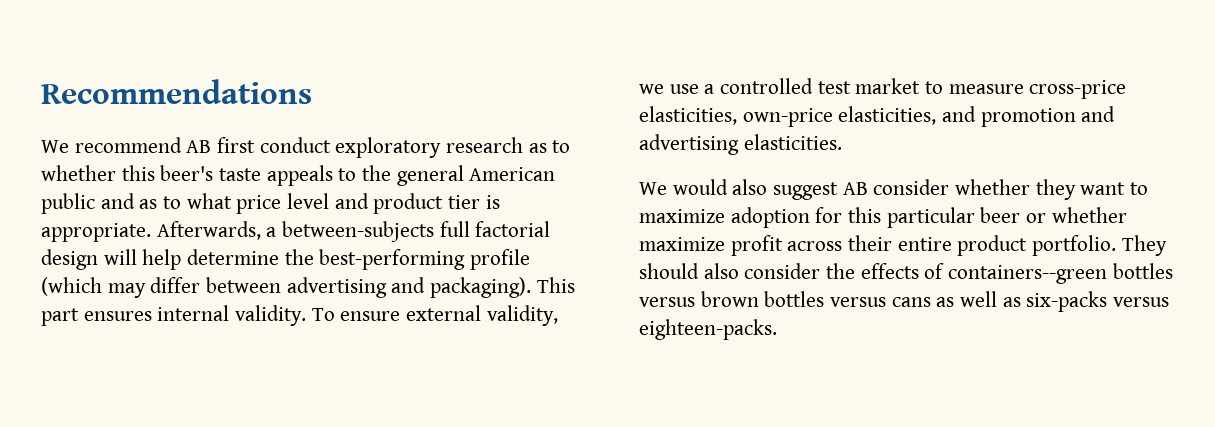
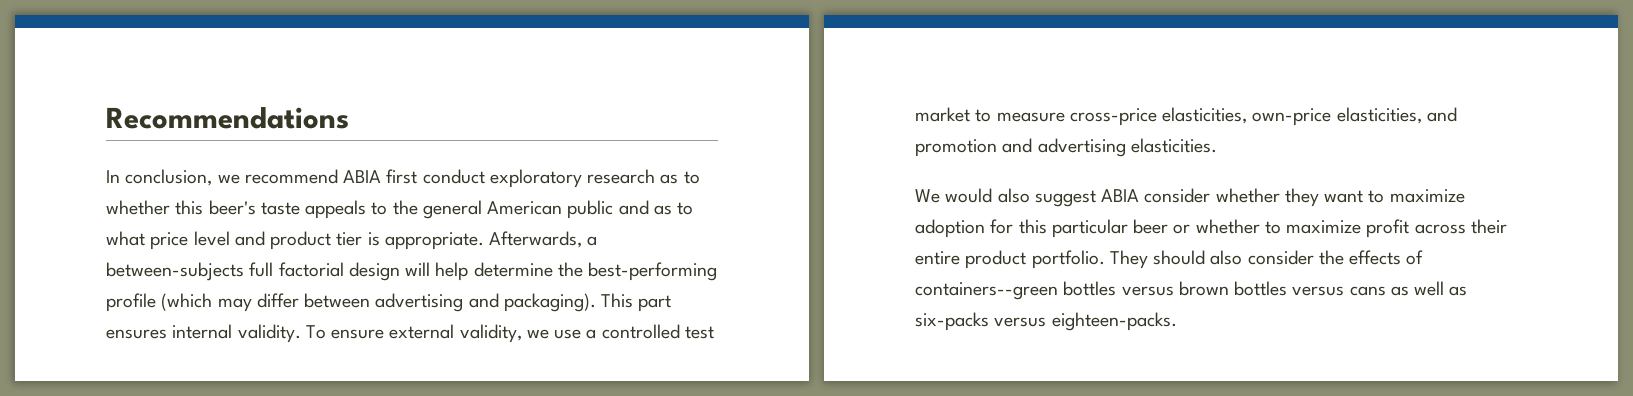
[41,137,212,153] We recommend AB -> [106,169,382,186] In conclusion, we recommend ABIA
[842,182,868,195] AB -> [1101,189,1140,202] ABIA
(1127, 215) none -> [1264,221,1281,234] to

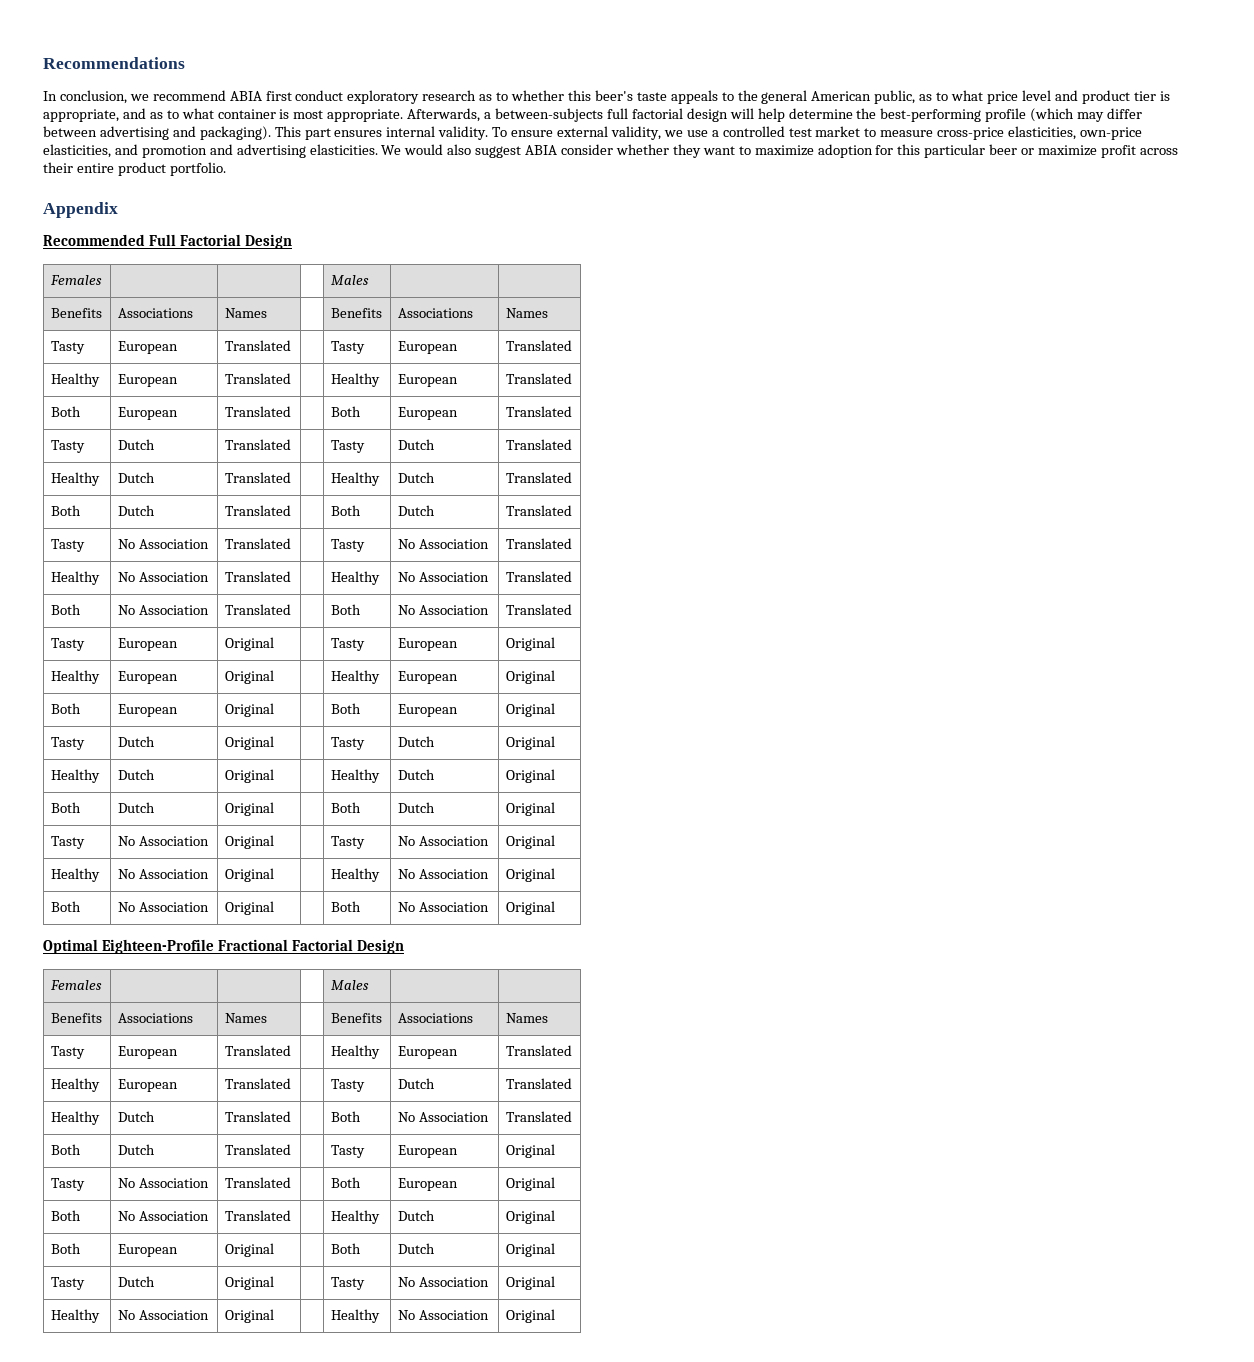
[567,200,649,219] public and -> [874,90,916,104] public,
(380, 239) none -> [43,108,324,122] appropriate, and as to what container is most
(1217, 145) // -> (378, 149) none
[1195,219,1281,234] whether to -> (1035, 151) none
[1109,250,1424,269] [915,281,1468,300] [915,312,1177,331] They should also consider the effects of containers--green bottles versus brown bottles versus cans as well as six-packs versus eighteen-packs. -> [43,202,118,218] [43,234,292,249] [49,275,102,285] [330,275,369,285] [50,308,102,318] [117,308,193,318] [224,308,267,318] [330,308,382,318] [397,308,473,318] [505,308,548,318] [50,341,85,354] [117,341,178,354] [224,340,291,351] [330,341,365,354] [397,341,458,354] [505,340,572,351] [50,373,100,387] [117,374,178,387] [224,373,291,384] [330,373,380,387] [397,374,458,387] [505,373,572,384] [50,406,81,417] [117,407,178,420] [224,406,291,417] [330,406,361,417] [397,407,458,420] [505,406,572,417] [50,440,85,453] [117,439,155,450] [224,439,291,450] [330,440,365,453] [397,439,435,450] [505,439,572,450] [50,472,100,486] [117,472,155,483] [224,472,291,483] [330,472,380,486] [397,472,435,483] [505,472,572,483] [50,505,81,516] [117,505,155,516] [224,505,291,516] [330,505,361,516] [397,505,435,516] [505,505,572,516] [50,539,85,552] [117,539,209,549] [224,538,291,549] [330,539,365,552] [397,539,489,549] [505,538,572,549] [50,571,100,585] [117,572,209,582] [224,571,291,582] [330,571,380,585] [397,572,489,582] [505,571,572,582] [50,604,81,615] [117,605,209,615] [224,604,291,615] [330,604,361,615] [397,605,489,615] [505,604,572,615] [50,638,85,651] [117,638,178,651] [224,637,274,651] [330,638,365,651] [397,638,458,651] [505,637,555,651] [50,670,100,684] [117,671,178,684] [224,670,274,684] [330,670,380,684] [397,671,458,684] [505,670,555,684] [50,703,81,714] [117,704,178,717] [224,703,274,717] [330,703,361,714] [397,704,458,717] [505,703,555,717] [50,737,85,750] [117,736,155,747] [224,736,274,750] [330,737,365,750] [397,736,435,747] [505,736,555,750] [50,769,100,783] [117,769,155,780] [224,769,274,783] [330,769,380,783] [397,769,435,780] [505,769,555,783] [50,802,81,813] [117,802,155,813] [224,802,274,816] [330,802,361,813] [397,802,435,813] [505,802,555,816] [50,836,85,849] [117,836,209,846] [224,835,274,849] [330,836,365,849] [397,836,489,846] [505,835,555,849] [50,868,100,882] [117,869,209,879] [224,868,274,882] [330,868,380,882] [397,869,489,879] [505,868,555,882] [50,901,81,912] [117,902,209,912] [224,901,274,915] [330,901,361,912] [397,902,489,912] [505,901,555,915] [43,939,404,954] [49,980,102,990] [330,980,369,990] [50,1013,102,1023] [117,1013,193,1023] [224,1013,267,1023] [330,1013,382,1023] [397,1013,473,1023] [505,1013,548,1023] [50,1046,85,1059] [117,1046,178,1059] [224,1045,291,1056] [330,1045,380,1059] [397,1046,458,1059] [505,1045,572,1056] [50,1078,100,1092] [117,1079,178,1092] [224,1078,291,1089] [330,1079,365,1092] [397,1078,435,1089] [505,1078,572,1089] [50,1111,100,1125] [117,1111,155,1122] [224,1111,291,1122] [330,1111,361,1122] [397,1112,489,1122] [505,1111,572,1122] [50,1144,81,1155] [117,1144,155,1155] [224,1144,291,1155] [330,1145,365,1158] [397,1145,458,1158] [505,1144,555,1158] [50,1178,85,1191] [117,1178,209,1188] [224,1177,291,1188] [330,1177,361,1188] [397,1178,458,1191] [505,1177,555,1191] [50,1210,81,1221] [117,1211,209,1221] [224,1210,291,1221] [330,1210,380,1224] [397,1210,435,1221] [505,1210,555,1224] [50,1243,81,1254] [117,1244,178,1257] [224,1243,274,1257] [330,1243,361,1254] [397,1243,435,1254] [505,1243,555,1257] [50,1277,85,1290] [117,1276,155,1287] [224,1276,274,1290] [330,1277,365,1290] [397,1277,489,1287] [505,1276,555,1290] [50,1309,100,1323] [117,1310,209,1320] [224,1309,274,1323] [330,1309,380,1323] [397,1310,489,1320] [505,1309,555,1323] // Appendix // Recommended Full Factorial Design // Females | | | | Males | | // Benefits | Associations | Names | | Benefits | Associations | Names // Tasty | European | Translated | | Tasty | European | Translated // Healthy | European | Translated | | Healthy | European | Translated // Both | European | Translated | | Both | European | Translated // Tasty | Dutch | Translated | | Tasty | Dutch | Translated // Healthy | Dutch | Translated | | Healthy | Dutch | Translated // Both | Dutch | Translated | | Both | Dutch | Translated // Tasty | No Association | Translated | | Tasty | No Association | Translated // Healthy | No Association | Translated | | Healthy | No Association | Translated // Both | No Association | Translated | | Both | No Association | Translated // Tasty | European | Original | | Tasty | European | Original // Healthy | European | Original | | Healthy | European | Original // Both | European | Original | | Both | European | Original // Tasty | Dutch | Original | | Tasty | Dutch | Original // Healthy | Dutch | Original | | Healthy | Dutch | Original // Both | Dutch | Original | | Both | Dutch | Original // Tasty | No Association | Original | | Tasty | No Association | Original // Healthy | No Association | Original | | Healthy | No Association | Original // Both | No Association | Original | | Both | No Association | Original // Optimal Eighteen-Profile Fractional Factorial Design // Females | | | | Males | | // Benefits | Associations | Names | | Benefits | Associations | Names // Tasty | European | Translated | | Healthy | European | Translated // Healthy | European | Translated | | Tasty | Dutch | Translated // Healthy | Dutch | Translated | | Both | No Association | Translated // Both | Dutch | Translated | | Tasty | European | Original // Tasty | No Association | Translated | | Both | European | Original // Both | No Association | Translated | | Healthy | Dutch | Original // Both | European | Original | | Both | Dutch | Original // Tasty | Dutch | Original | | Tasty | No Association | Original // Healthy | No Association | Original | | Healthy | No Association | Original

